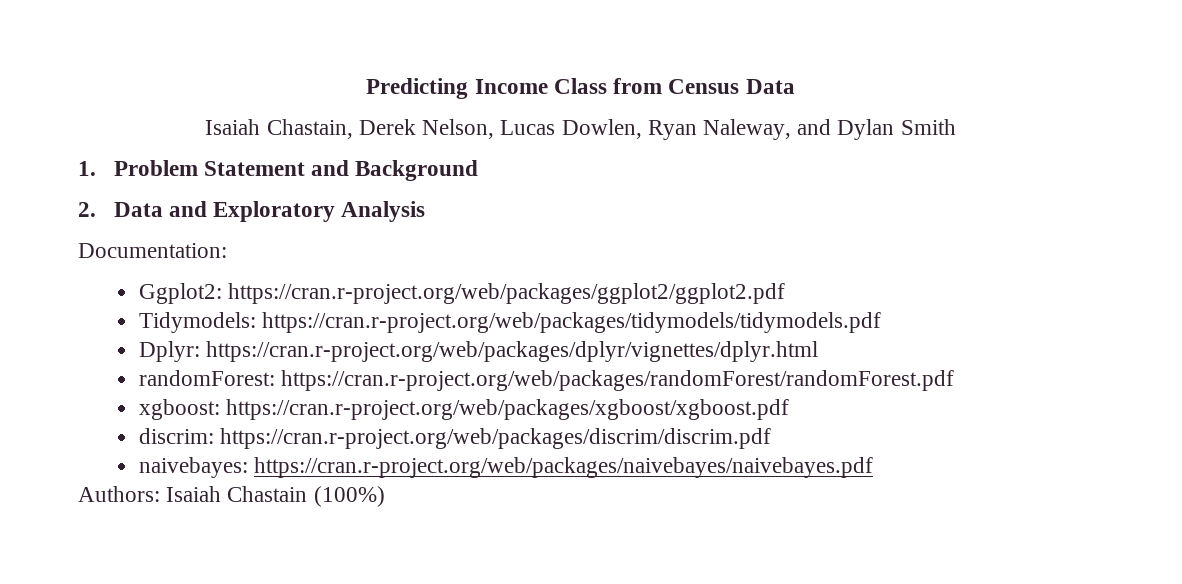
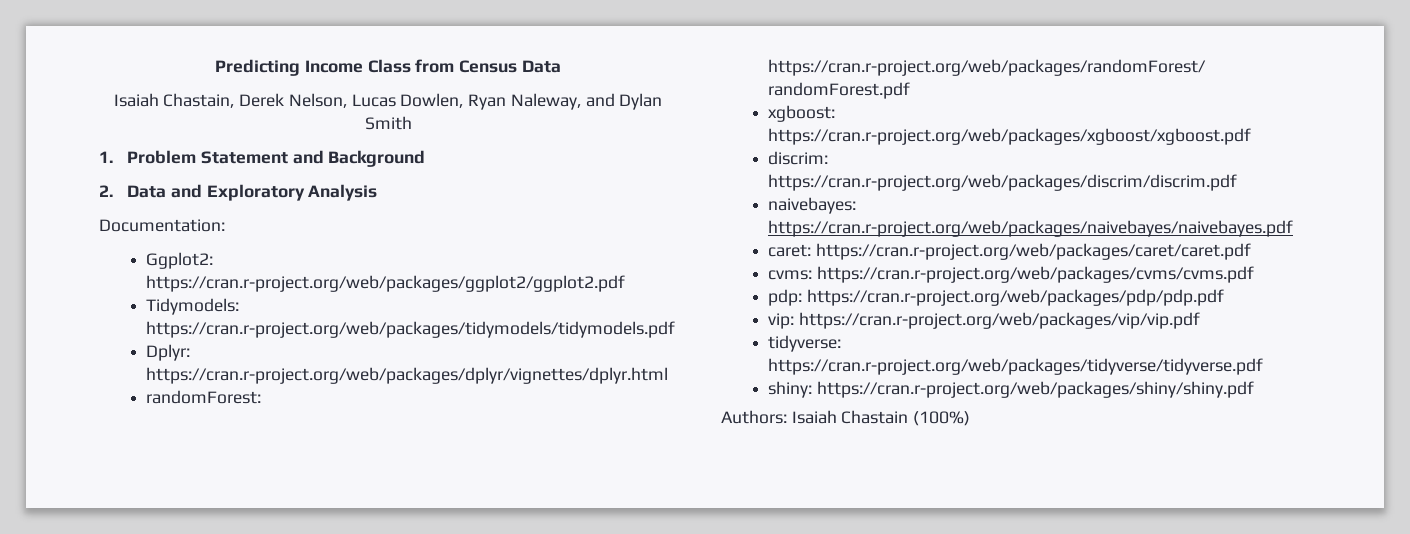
(874, 467) none -> [768,243,1252,260] [768,266,1255,283] [768,289,1225,306] [768,312,1201,329] [768,335,842,352] [768,358,1264,375] [768,381,1255,398] // caret: https://cran.r-project.org/web/packages/caret/caret.pdf // cvms: https://cran.r-project.org/web/packages/cvms/cvms.pdf // pdp: https://cran.r-project.org/web/packages/pdp/pdp.pdf // vip: https://cran.r-project.org/web/packages/vip/vip.pdf // tidyverse: https://cran.r-project.org/web/packages/tidyverse/tidyverse.pdf // shiny: https://cran.r-project.org/web/packages/shiny/shiny.pdf

